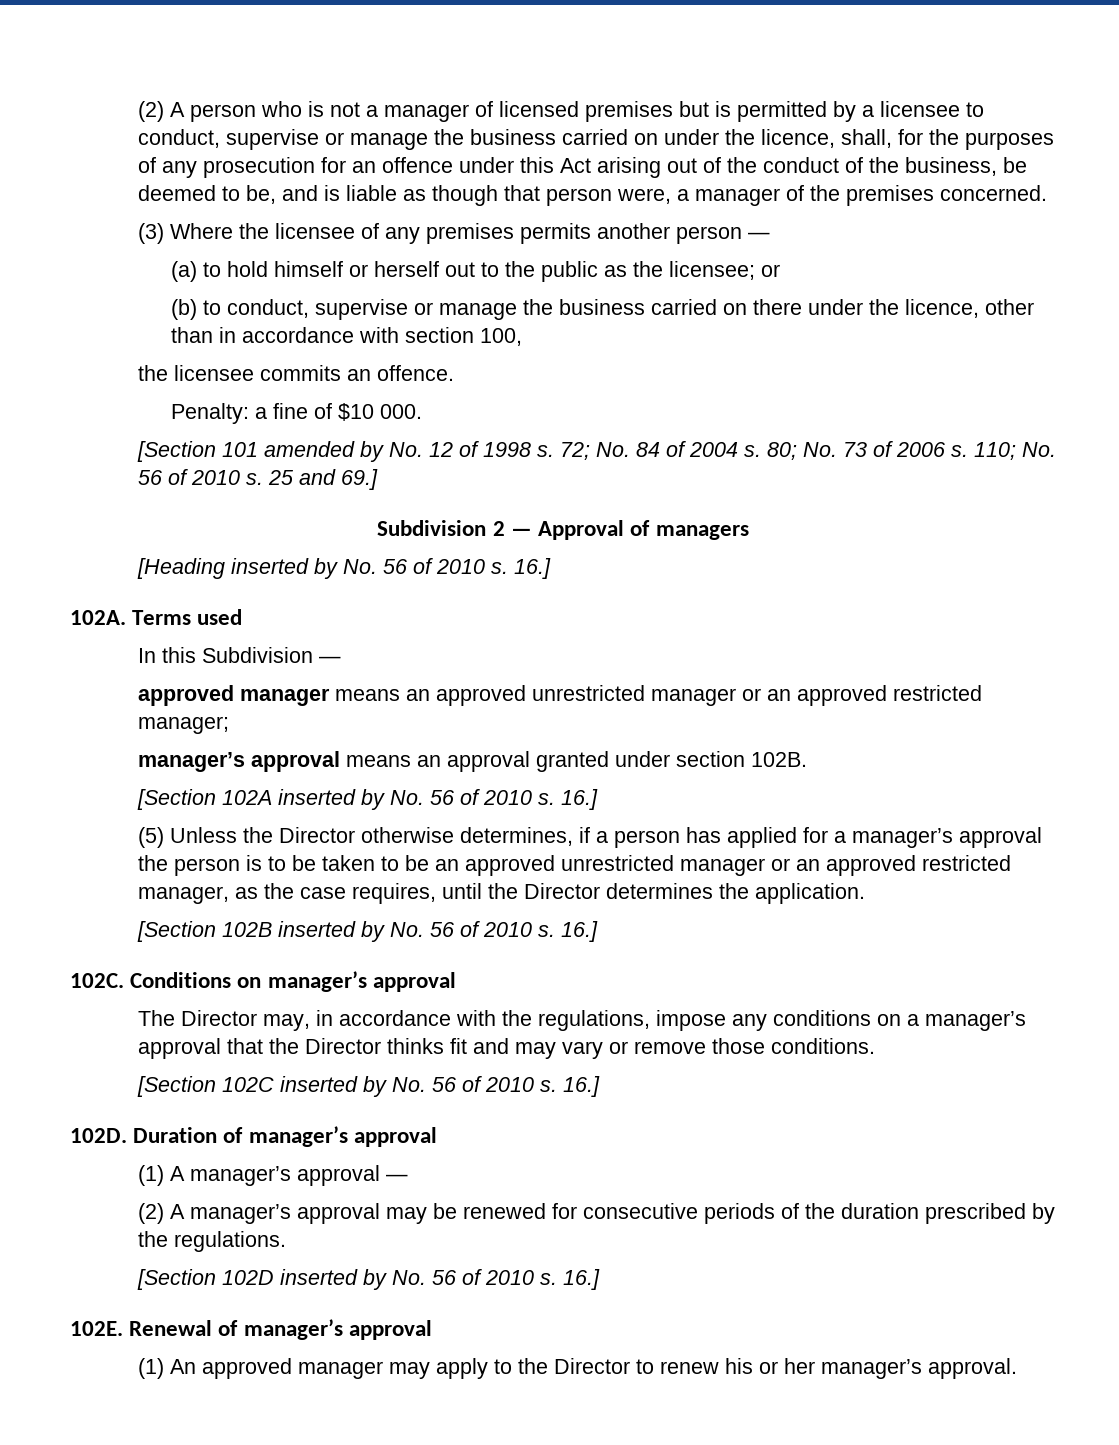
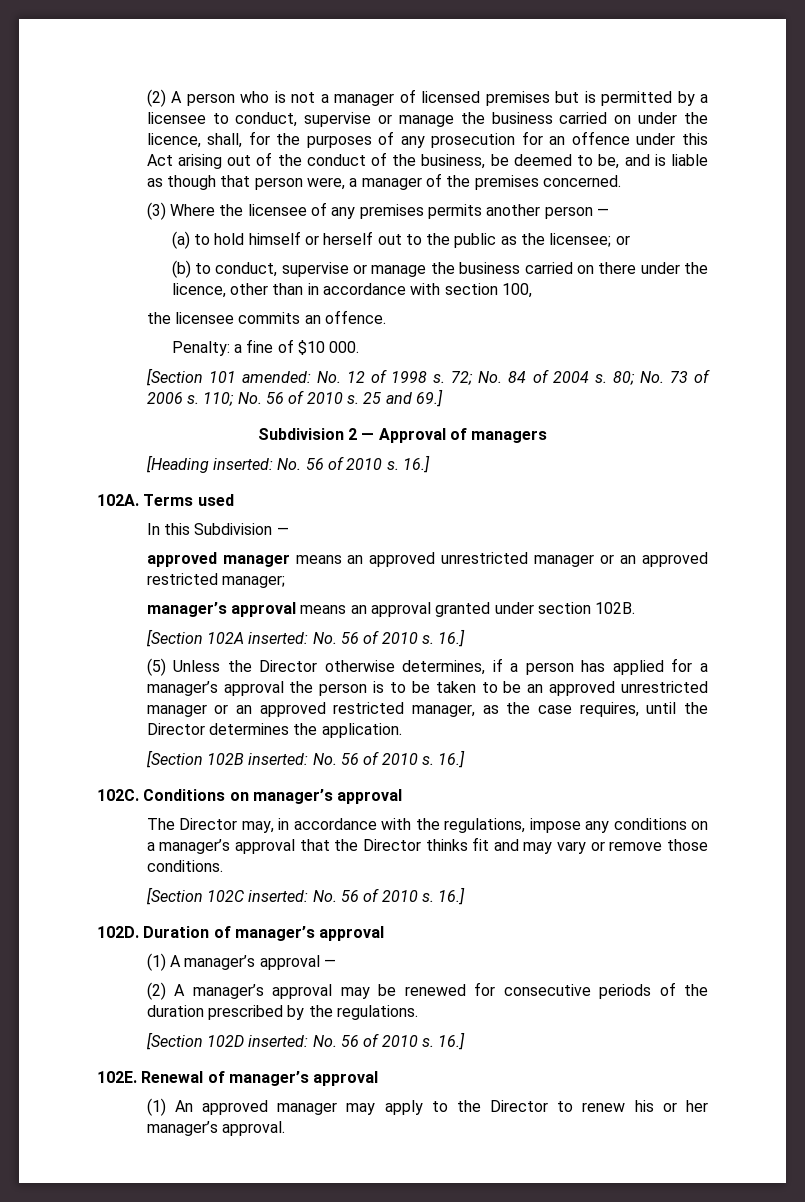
[263,441,384,462] amended by -> [241,371,311,383] amended:
[230,558,338,579] inserted by -> [213,458,274,470] inserted:
[277,789,385,810] inserted by -> [248,632,309,644] inserted:
[277,921,385,942] inserted by -> [248,753,309,765] inserted:
[279,1076,387,1097] inserted by -> [248,890,309,902] inserted:
[279,1269,387,1290] inserted by -> [248,1035,309,1047] inserted:

